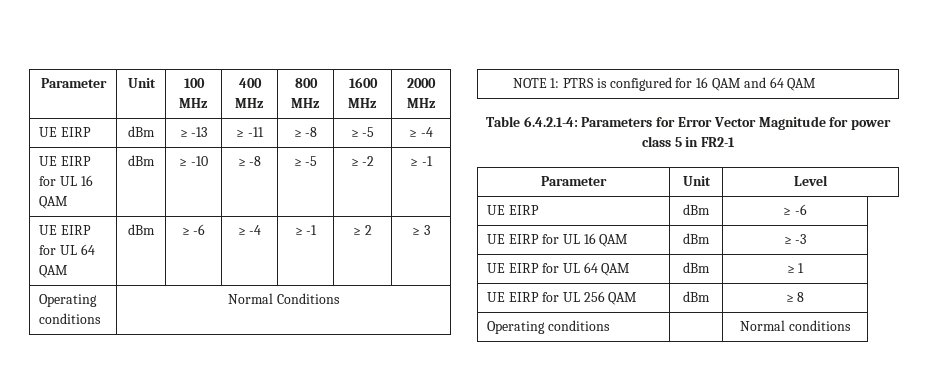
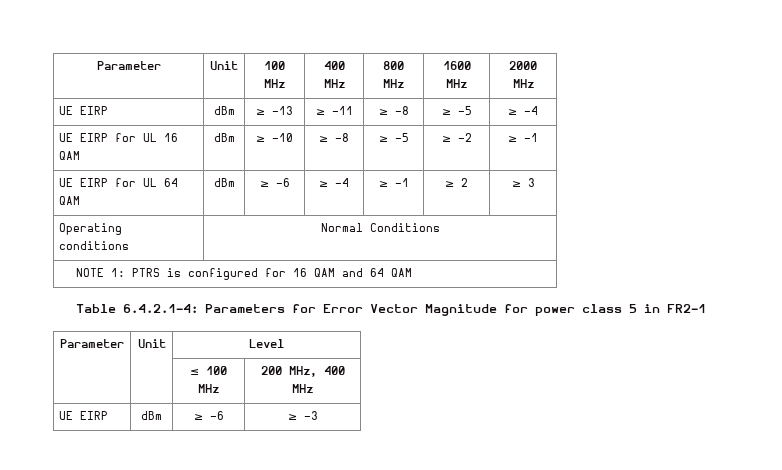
(828, 180) none -> [189,366,227,375] [197,384,219,393] [260,366,345,377] [292,384,313,393] // | | ≤ 100 MHz | 200 MHz, 400 MHz
[487,233,629,247] [683,233,710,244] [783,234,807,244] [487,262,631,276] [683,262,710,273] [786,263,805,273] [487,291,638,305] [683,291,710,302] [785,292,805,302] [487,320,611,334] [740,320,851,331] // UE EIRP for UL 16 QAM | dBm | ≥ -3 // UE EIRP for UL 64 QAM | dBm | ≥ 1 // UE EIRP for UL 256 QAM | dBm | ≥ 8 // Operating conditions | | Normal conditions -> [287,411,318,420] | ≥ -3

